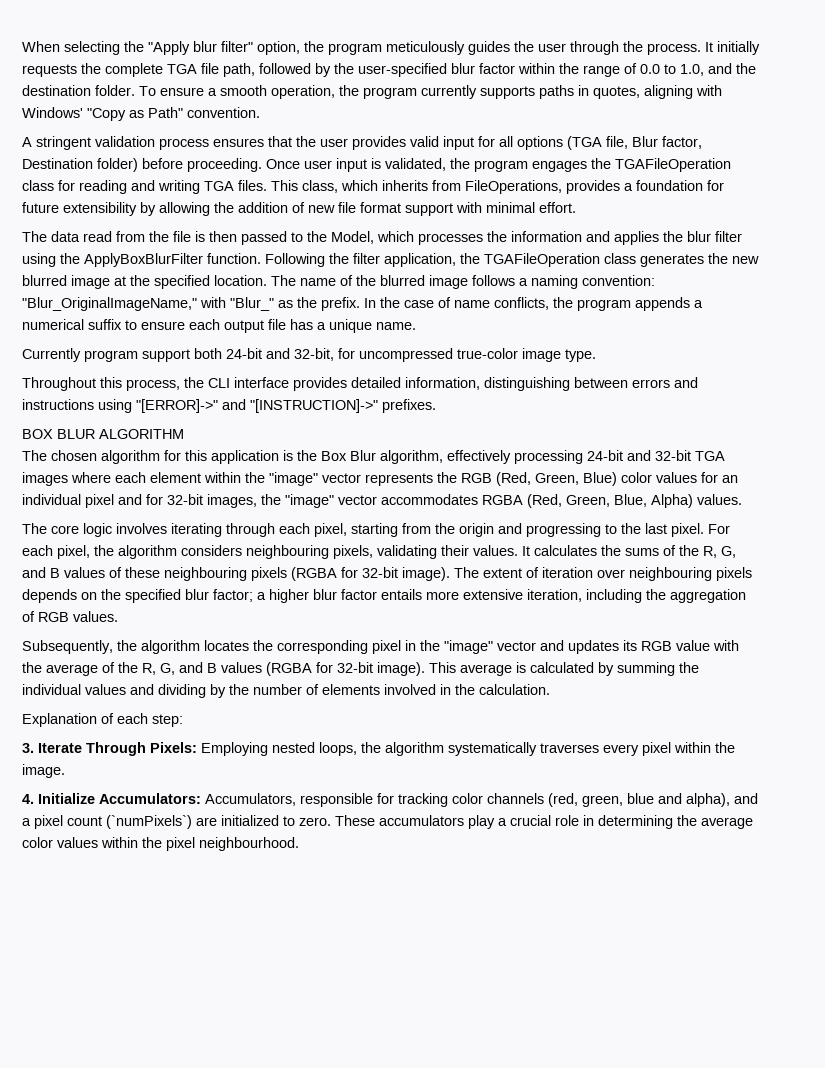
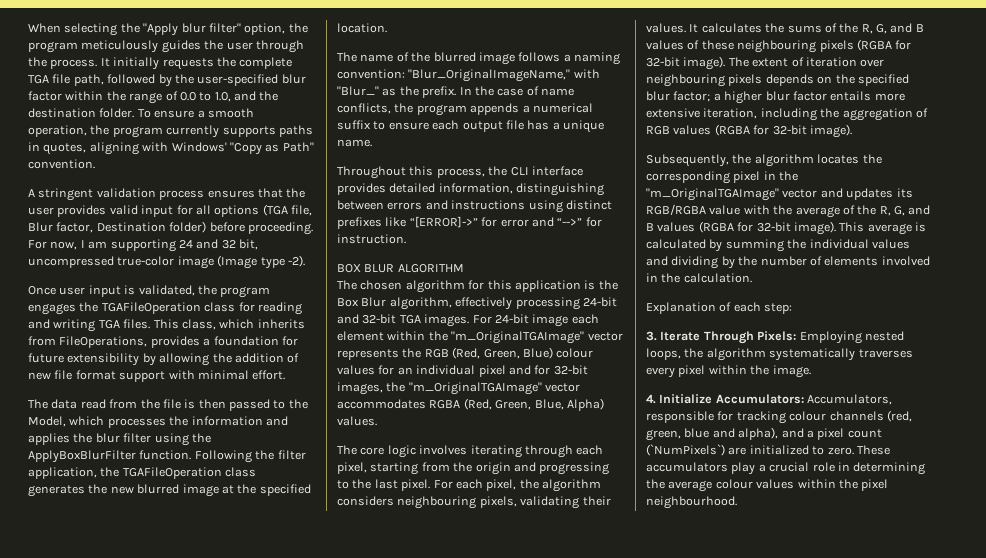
(262, 165) none -> [28,239,258,252] [28,255,305,269] For now, I am supporting 24 and 32 bit, uncompressed true-color image (Image type -2). //
(267, 280) none -> (387, 28) //
[22,348,596,362] // Currently program support both 24-bit and 32-bit, for uncompressed true-color image type. -> (372, 143) none
[136,399,436,413] "[ERROR]->" and "[INSTRUCTION]->" prefixes. -> [565,200,612,210] [337,216,602,229] [337,234,406,244] distinct prefixes like “[ERROR]->” for error and “-->” for instruction.
[22,472,111,486] images where -> [424,314,569,327] images. For 24-bit image
[269,472,318,486] "image" -> [451,331,585,344] "m_OriginalTGAImage"
[621,472,652,483] color -> [556,348,594,358] colour
[285,494,334,508] "image" -> [408,382,542,395] "m_OriginalTGAImage"
[73,611,118,622] values. -> [673,124,852,138] values (RGBA for 32-bit image).
[444,640,493,654] "image" -> [646,188,779,201] "m_OriginalTGAImage"
[641,641,672,651] RGB -> [646,204,706,215] RGB/RGBA
[452,793,483,804] color -> [789,411,827,421] colour
[106,815,192,829] (`numPixels`) -> [646,444,725,456] (`NumPixels`)
[22,837,53,848] color -> [715,479,753,489] colour

